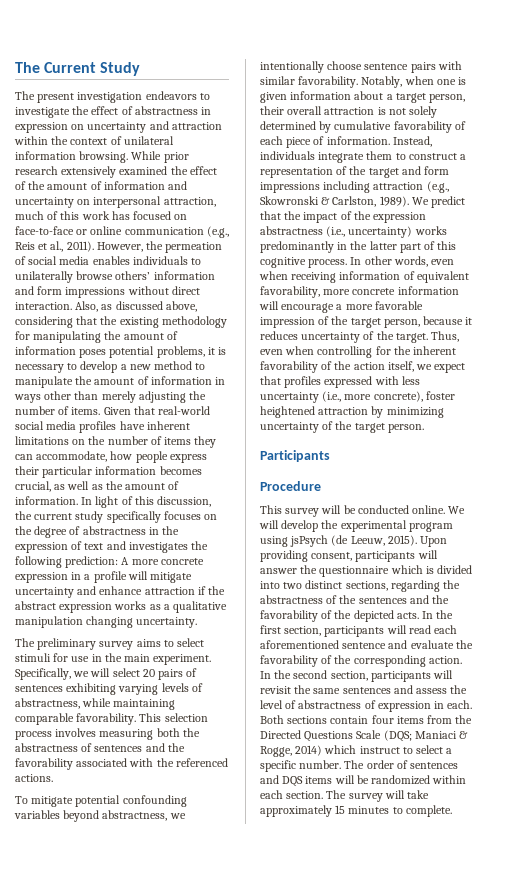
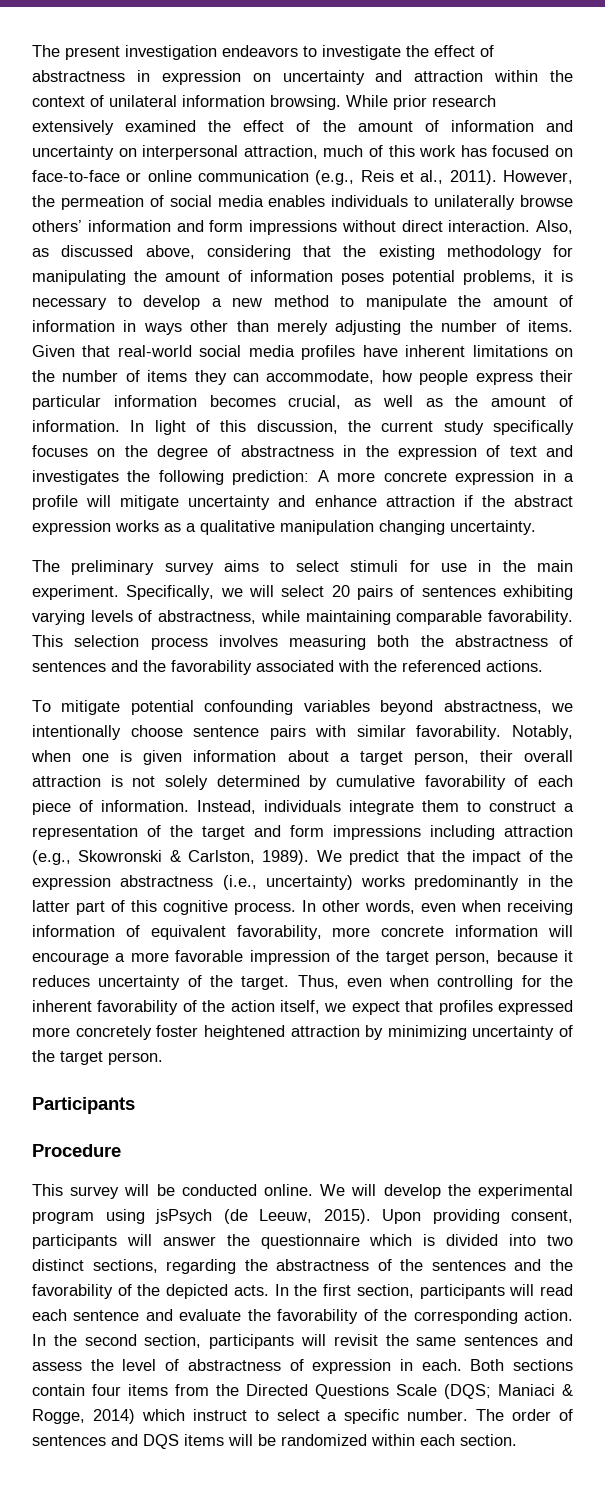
[15,62,141,76] [15,91,35,100] The Current Study // The -> [32,45,60,57] The
[374,376,420,385] [260,391,423,403] with less uncertainty (i.e., more concrete), -> [32,1025,152,1040] more concretely
[260,640,339,649] aforementioned -> (67, 1315) none
[326,790,430,802] [260,805,452,817] The survey will take approximately 15 minutes to complete. -> (517, 1440) none

